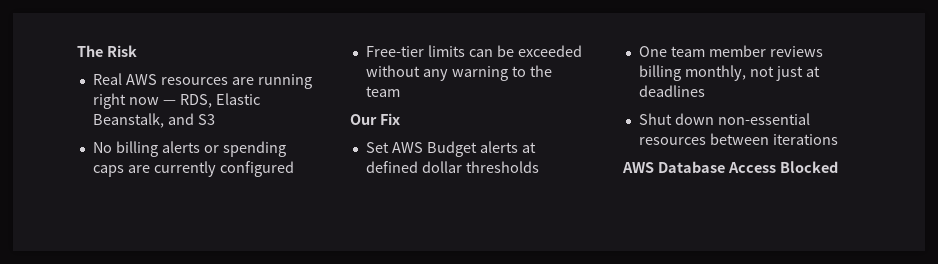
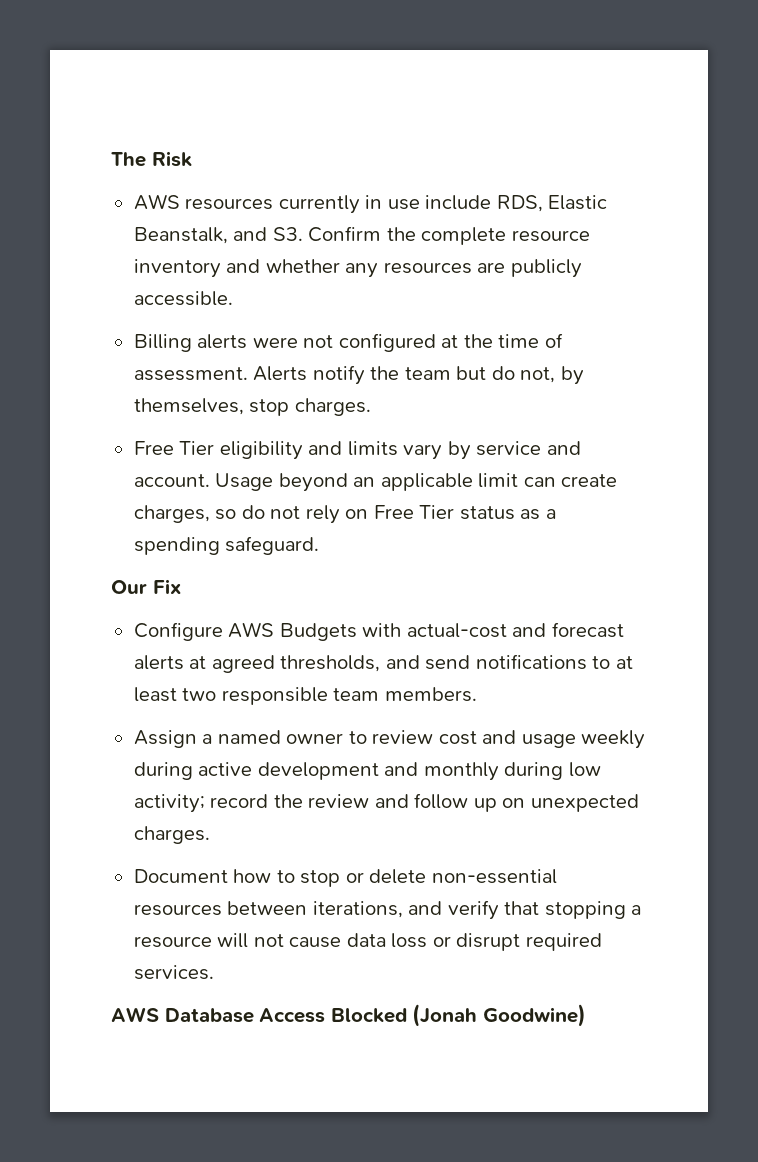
[92,73,122,85] Real -> (192, 159) none
[231,74,312,89] [92,93,260,109] [92,113,215,128] [92,141,286,157] [92,161,294,177] [365,45,582,57] [365,65,552,81] [365,86,400,97] [350,113,400,125] [365,141,536,157] [365,161,539,173] [638,45,823,57] [638,65,820,81] [638,85,705,97] [638,113,810,125] [638,133,838,145] are running right now — RDS, Elastic Beanstalk, and S3 // No billing alerts or spending caps are currently configured // Free-tier limits can be exceeded without any warning to the team // Our Fix // Set AWS Budget alerts at defined dollar thresholds // One team member reviews billing monthly, not just at deadlines // Shut down non-essential resources between iterations -> [278,195,608,214] [133,226,590,245] [133,259,582,278] [133,291,233,306] [133,333,563,352] [133,365,584,385] [133,398,371,416] [133,441,581,460] [133,473,618,492] [133,505,556,524] [133,536,320,555] [111,579,181,594] [133,622,624,641] [133,654,633,673] [133,687,477,705] [133,730,646,749] [133,762,601,781] [133,793,639,813] [133,826,210,844] [133,869,557,887] [133,900,642,920] [133,933,602,951] [133,965,214,980] currently in use include RDS, Elastic Beanstalk, and S3. Confirm the complete resource inventory and whether any resources are publicly accessible. // Billing alerts were not configured at the time of assessment. Alerts notify the team but do not, by themselves, stop charges. // Free Tier eligibility and limits vary by service and account. Usage beyond an applicable limit can create charges, so do not rely on Free Tier status as a spending safeguard. // Our Fix // Configure AWS Budgets with actual-cost and forecast alerts at agreed thresholds, and send notifications to at least two responsible team members. // Assign a named owner to review cost and usage weekly during active development and monthly during low activity; record the review and follow up on unexpected charges. // Document how to stop or delete non-essential resources between iterations, and verify that stopping a resource will not cause data loss or disrupt required services.
(838, 167) none -> [412,1004,586,1027] (Jonah Goodwine)

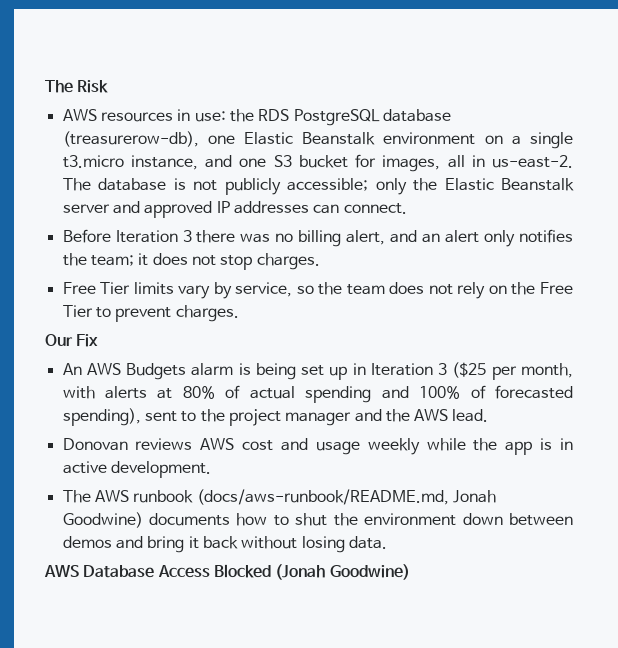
[278,195,608,214] [133,226,590,245] [133,259,582,278] [133,291,233,306] [133,333,563,352] [133,365,584,385] [133,398,244,415] currently in use include RDS, Elastic Beanstalk, and S3. Confirm the complete resource inventory and whether any resources are publicly accessible. // Billing alerts were not configured at the time of assessment. Alerts notify the team but do not, by themselves, -> [177,109,451,126] [62,131,573,149] [62,154,573,172] [62,178,574,195] [62,201,407,218] [62,229,573,247] [62,253,216,266] in use: the RDS PostgreSQL database (treasurerow-db), one Elastic Beanstalk environment on a single t3.micro instance, and one S3 bucket for images, all in us-east-2. The database is not publicly accessible; only the Elastic Beanstalk server and approved IP addresses can connect. // Before Iteration 3 there was no billing alert, and an alert only notifies the team; it does not
[219,441,343,460] eligibility and -> (131, 288) none
[476,441,581,456] [133,473,618,492] [133,505,265,523] service and account. Usage beyond an applicable limit can create charges, so do -> [235,282,425,297] service, so the team does
[373,505,556,520] [133,536,320,555] Free Tier status as a spending safeguard. -> [511,282,573,295] [62,305,239,322] the Free Tier to prevent charges.
[133,622,223,641] Configure -> [62,363,82,375] An
[362,622,624,638] [133,654,633,673] [133,687,477,705] [133,730,646,749] [133,762,601,781] [133,793,639,813] [133,826,210,844] [133,869,557,887] [133,900,642,920] [133,933,602,951] [133,965,214,980] with actual-cost and forecast alerts at agreed thresholds, and send notifications to at least two responsible team members. // Assign a named owner to review cost and usage weekly during active development and monthly during low activity; record the review and follow up on unexpected charges. // Document how to stop or delete non-essential resources between iterations, and verify that stopping a resource will not cause data loss or disrupt required services. -> [191,362,573,380] [62,385,573,403] [62,408,489,426] [62,438,574,455] [62,461,211,478] [62,489,496,505] [62,512,573,528] [62,536,387,553] alarm is being set up in Iteration 3 ($25 per month, with alerts at 80% of actual spending and 100% of forecasted spending), sent to the project manager and the AWS lead. // Donovan reviews AWS cost and usage weekly while the app is in active development. // The AWS runbook (docs/aws-runbook/README.md, Jonah Goodwine) documents how to shut the environment down between demos and bring it back without losing data.

